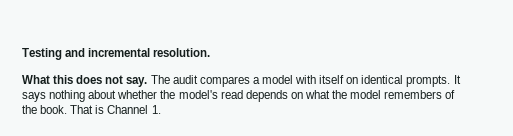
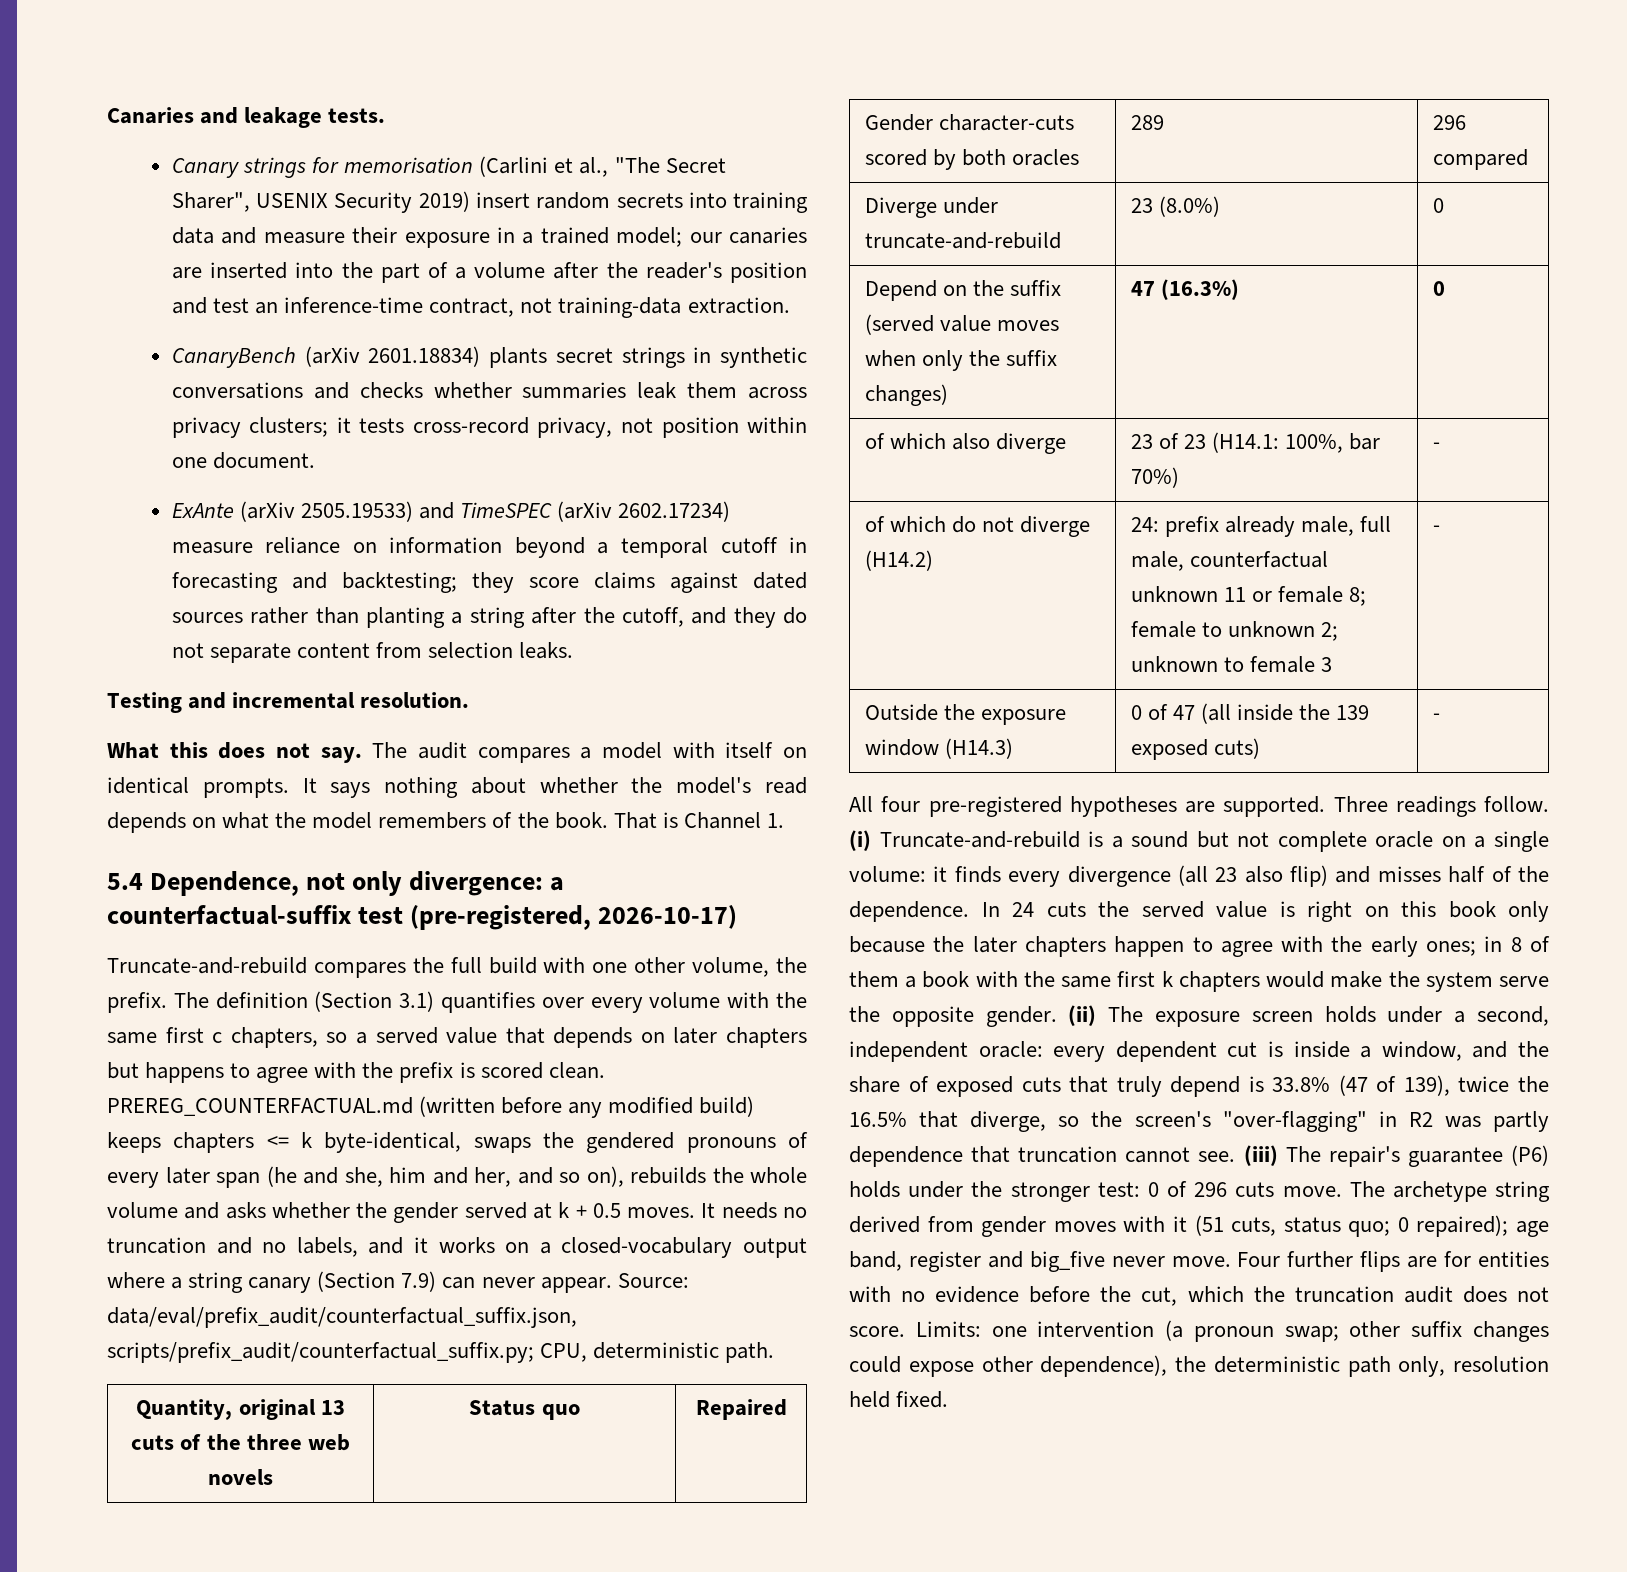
(22, 54) none -> [107,107,386,128] [171,156,726,178] [171,191,808,213] [171,227,808,248] [171,262,808,283] [171,297,790,318] [171,346,807,368] [171,382,807,399] [171,417,807,438] [171,452,316,469] [171,501,731,522] [171,537,807,558] [171,572,807,593] [171,607,807,628] [171,642,574,663] Canaries and leakage tests. // Canary strings for memorisation (Carlini et al., "The Secret Sharer", USENIX Security 2019) insert random secrets into training data and measure their exposure in a trained model; our canaries are inserted into the part of a volume after the reader's position and test an inference-time contract, not training-data extraction. // CanaryBench (arXiv 2601.18834) plants secret strings in synthetic conversations and checks whether summaries leak them across privacy clusters; it tests cross-record privacy, not position within one document. // ExAnte (arXiv 2505.19533) and TimeSPEC (arXiv 2602.17234) measure reliance on information beyond a temporal cutoff in forecasting and backtesting; they score claims against dated sources rather than planting a string after the cutoff, and they do not separate content from selection leaks. //
(161, 109) none -> [107,871,565,896] [107,905,738,930] [107,957,807,978] [107,991,807,1013] [107,1027,808,1048] [107,1062,605,1083] [107,1096,755,1118] [107,1132,808,1153] [107,1166,807,1188] [107,1202,808,1223] [107,1237,808,1258] [107,1271,689,1293] [107,1307,577,1328] [107,1342,775,1363] [136,1399,345,1420] [131,1434,350,1451] [208,1469,273,1485] [469,1400,580,1420] [695,1399,787,1420] [864,114,1074,131] [864,149,1079,170] [1130,115,1164,130] [1432,115,1466,130] [1432,149,1528,170] [864,197,998,218] [864,232,1061,249] [1130,196,1220,217] [1432,198,1444,213] [864,280,1061,301] [864,314,1059,335] [864,350,1057,371] [864,384,948,406] [1130,279,1239,300] [1432,281,1445,296] [864,433,1066,454] [1130,432,1381,453] [1130,467,1179,488] [1432,442,1440,449] [864,516,1091,537] [864,550,933,571] [1130,516,1392,537] [1130,551,1328,571] [1130,586,1367,606] [1130,621,1338,641] [1130,656,1332,673] [1432,525,1440,532] [864,704,1066,725] [864,738,1013,759] [1130,703,1370,724] [1130,738,1260,760] [1432,713,1440,720] [849,796,1549,817] [849,830,1549,852] [849,865,1549,887] [849,901,1549,922] [849,936,1550,957] [849,971,1549,992] [849,1005,1549,1027] [849,1041,1549,1062] [849,1075,1549,1097] [849,1111,1549,1132] [849,1145,1549,1167] [849,1181,1550,1202] [849,1215,1549,1237] [849,1251,1549,1272] [849,1286,1549,1306] [849,1320,1549,1342] [849,1355,1549,1377] [849,1391,949,1408] // 5.4 Dependence, not only divergence: a counterfactual-suffix test (pre-registered, 2026-10-17) // Truncate-and-rebuild compares the full build with one other volume, the prefix. The definition (Section 3.1) quantifies over every volume with the same first c chapters, so a served value that depends on later chapters but happens to agree with the prefix is scored clean. PREREG_COUNTERFACTUAL.md (written before any modified build) keeps chapters <= k byte-identical, swaps the gendered pronouns of every later span (he and she, him and her, and so on), rebuilds the whole volume and asks whether the gender served at k + 0.5 moves. It needs no truncation and no labels, and it works on a closed-vocabulary output where a string canary (Section 7.9) can never appear. Source: data/eval/prefix_audit/counterfactual_suffix.json, scripts/prefix_audit/counterfactual_suffix.py; CPU, deterministic path. // Quantity, original 13 cuts of the three web novels | Status quo | Repaired // Gender character-cuts scored by both oracles | 289 | 296 compared // Diverge under truncate-and-rebuild | 23 (8.0%) | 0 // Depend on the suffix (served value moves when only the suffix changes) | 47 (16.3%) | 0 // of which also diverge | 23 of 23 (H14.1: 100%, bar 70%) | - // of which do not diverge (H14.2) | 24: prefix already male, full male, counterfactual unknown 11 or female 8; female to unknown 2; unknown to female 3 | - // Outside the exposure window (H14.3) | 0 of 47 (all inside the 139 exposed cuts) | - // All four pre-registered hypotheses are supported. Three readings follow. (i) Truncate-and-rebuild is a sound but not complete oracle on a single volume: it finds every divergence (all 23 also flip) and misses half of the dependence. In 24 cuts the served value is right on this book only because the later chapters happen to agree with the early ones; in 8 of them a book with the same first k chapters would make the system serve the opposite gender. (ii) The exposure screen holds under a second, independent oracle: every dependent cut is inside a window, and the share of exposed cuts that truly depend is 33.8% (47 of 139), twice the 16.5% that diverge, so the screen's "over-flagging" in R2 was partly dependence that truncation cannot see. (iii) The repair's guarantee (P6) holds under the stronger test: 0 of 296 cuts move. The archetype string derived from gender moves with it (51 cuts, status quo; 0 repaired); age band, register and big_five never move. Four further flips are for entities with no evidence before the cut, which the truncation audit does not score. Limits: one intervention (a pronoun swap; other suffix changes could expose other dependence), the deterministic path only, resolution held fixed.

